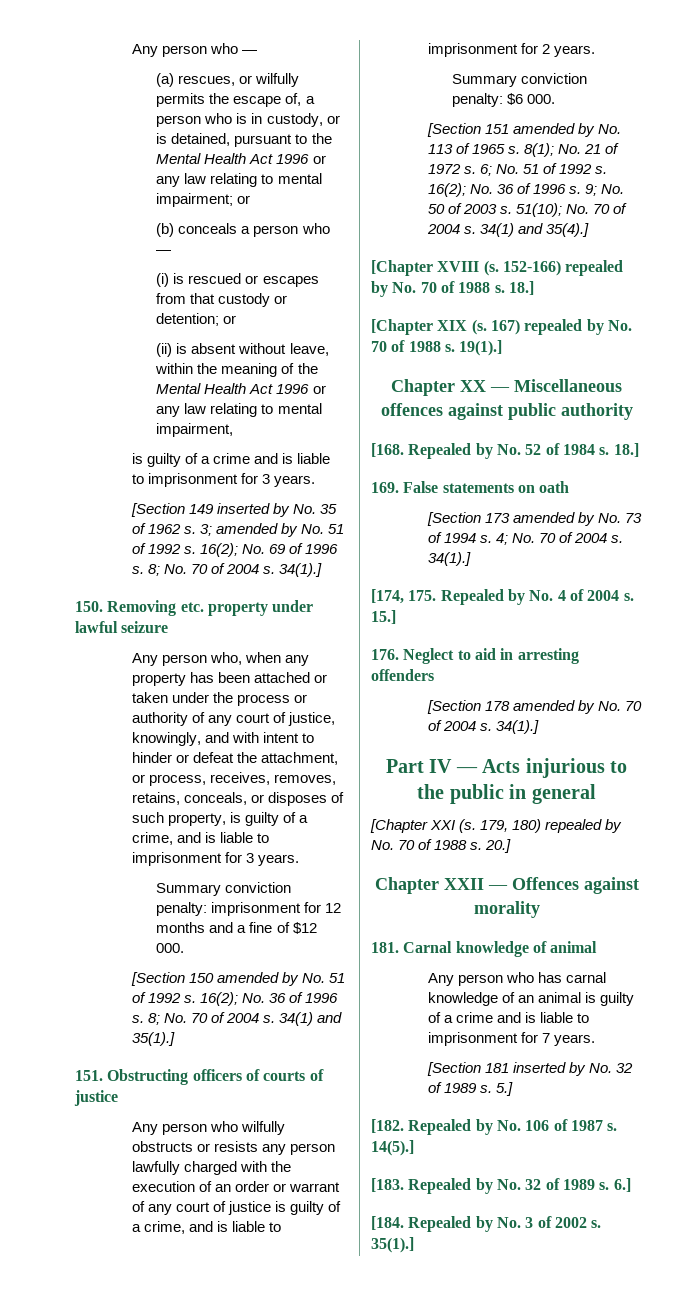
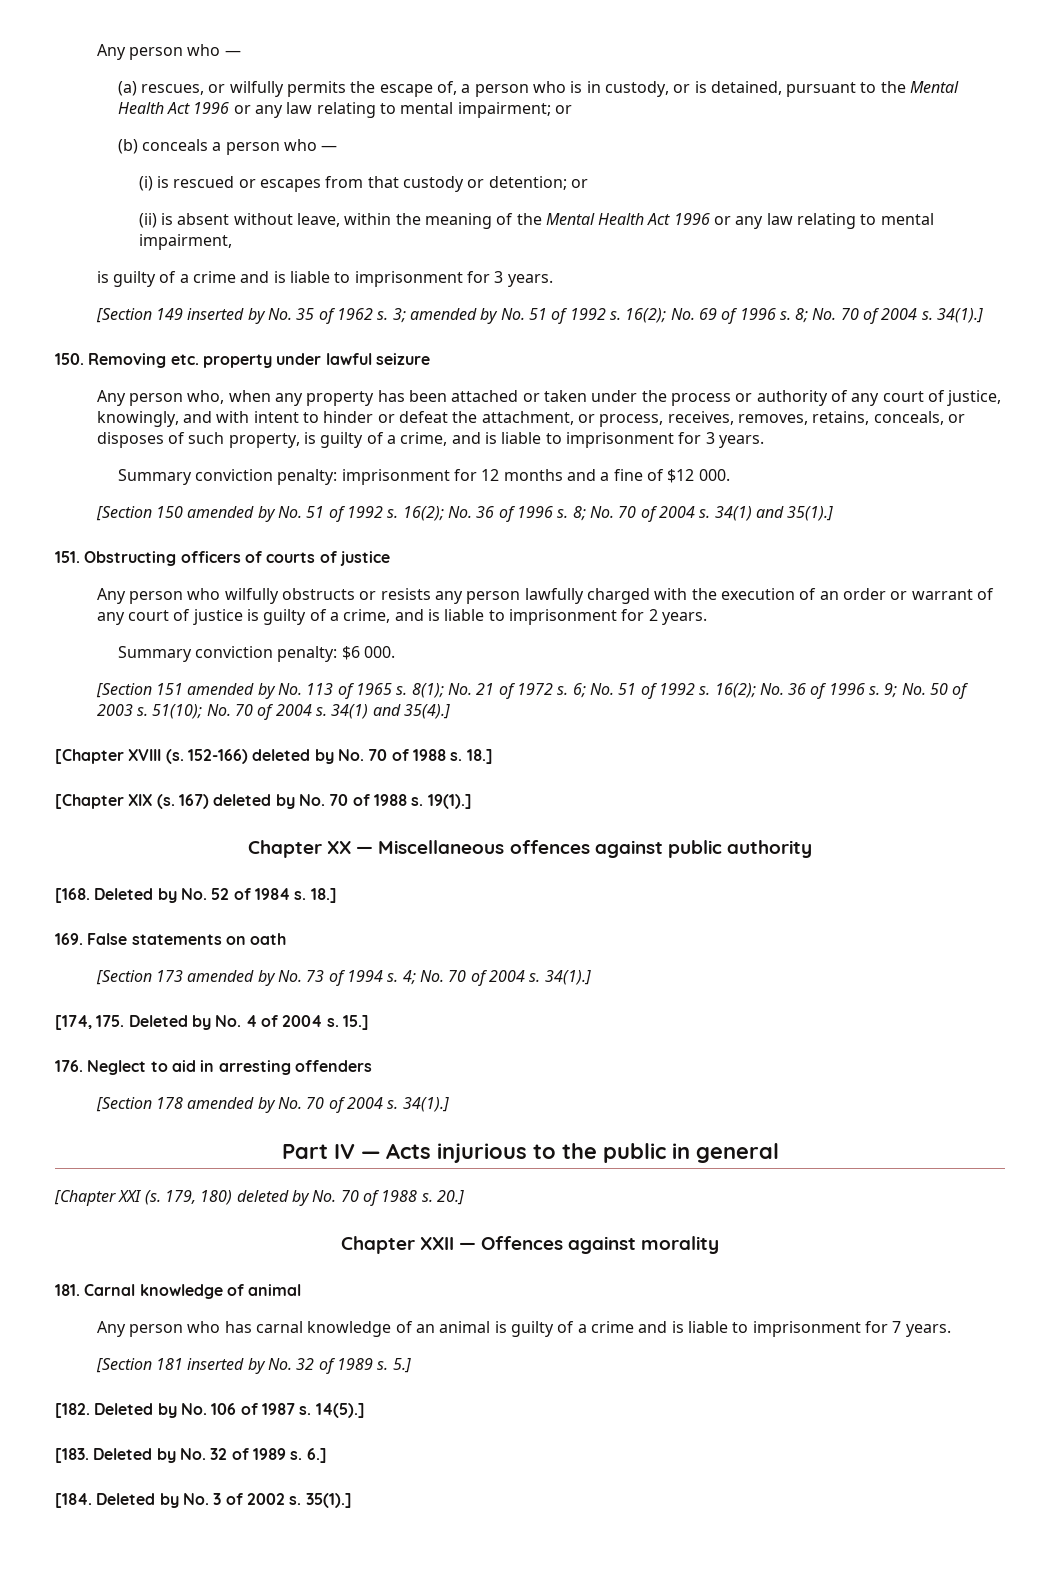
[565,260,624,276] repealed -> [252,749,311,761] deleted
[524,319,583,335] repealed -> [213,794,272,806] deleted
[408,443,472,459] Repealed -> [94,888,154,900] Deleted
[440,589,504,605] Repealed -> [128,1015,188,1027] Deleted
[545,819,603,833] repealed -> [236,1190,289,1202] deleted
[408,1119,472,1135] Repealed -> [94,1403,154,1415] Deleted
[408,1178,472,1194] Repealed -> [93,1448,153,1460] Deleted
[408,1216,472,1232] Repealed -> [96,1493,156,1505] Deleted

